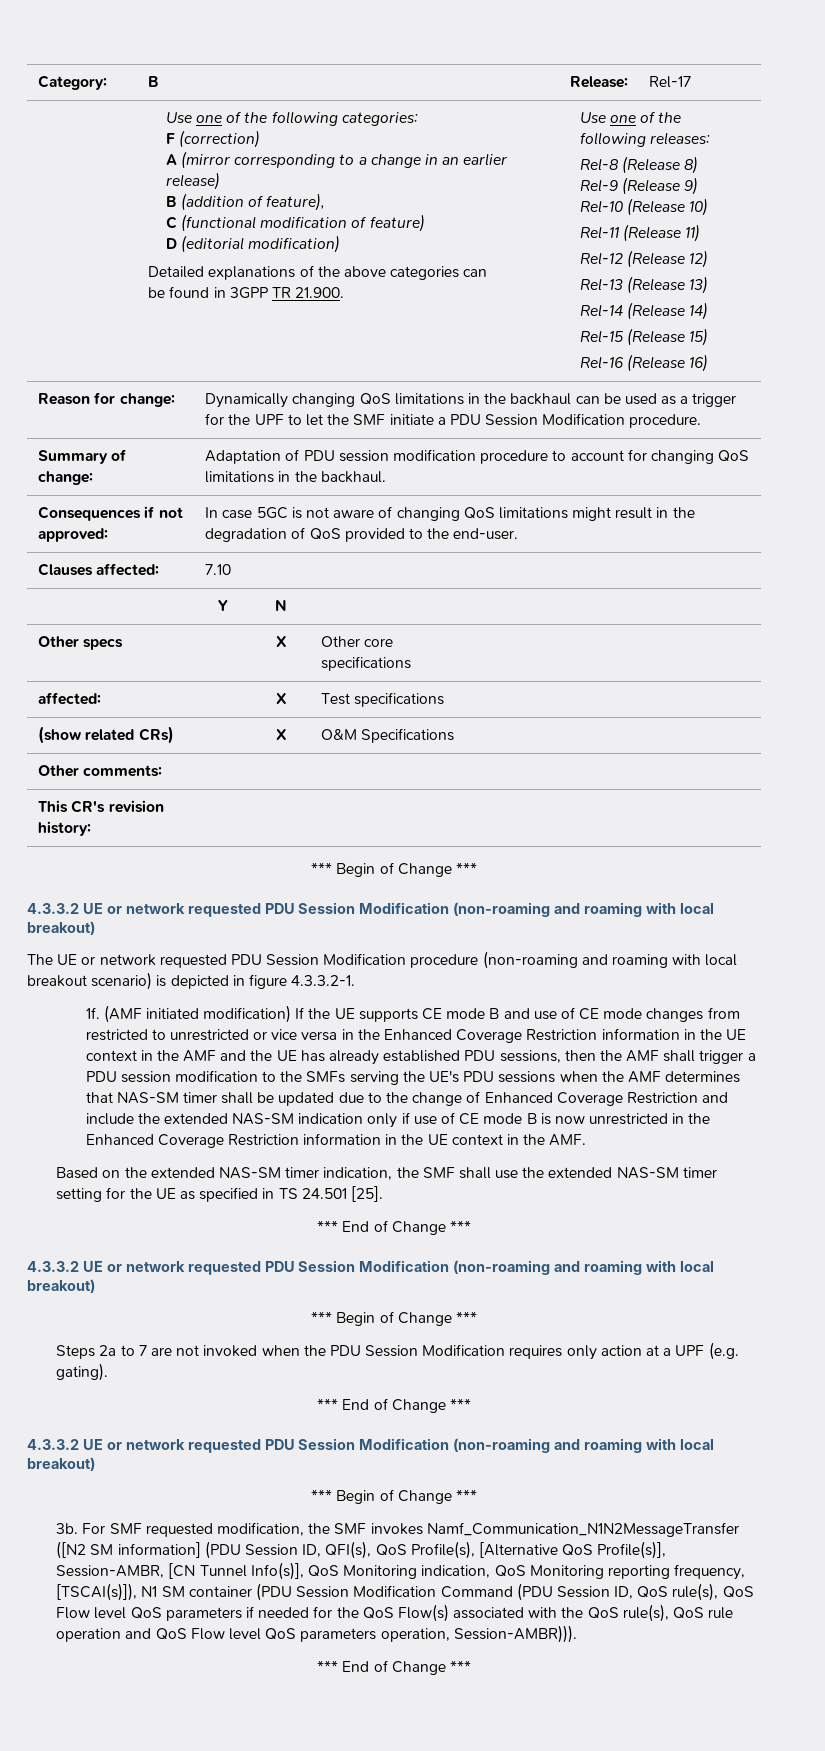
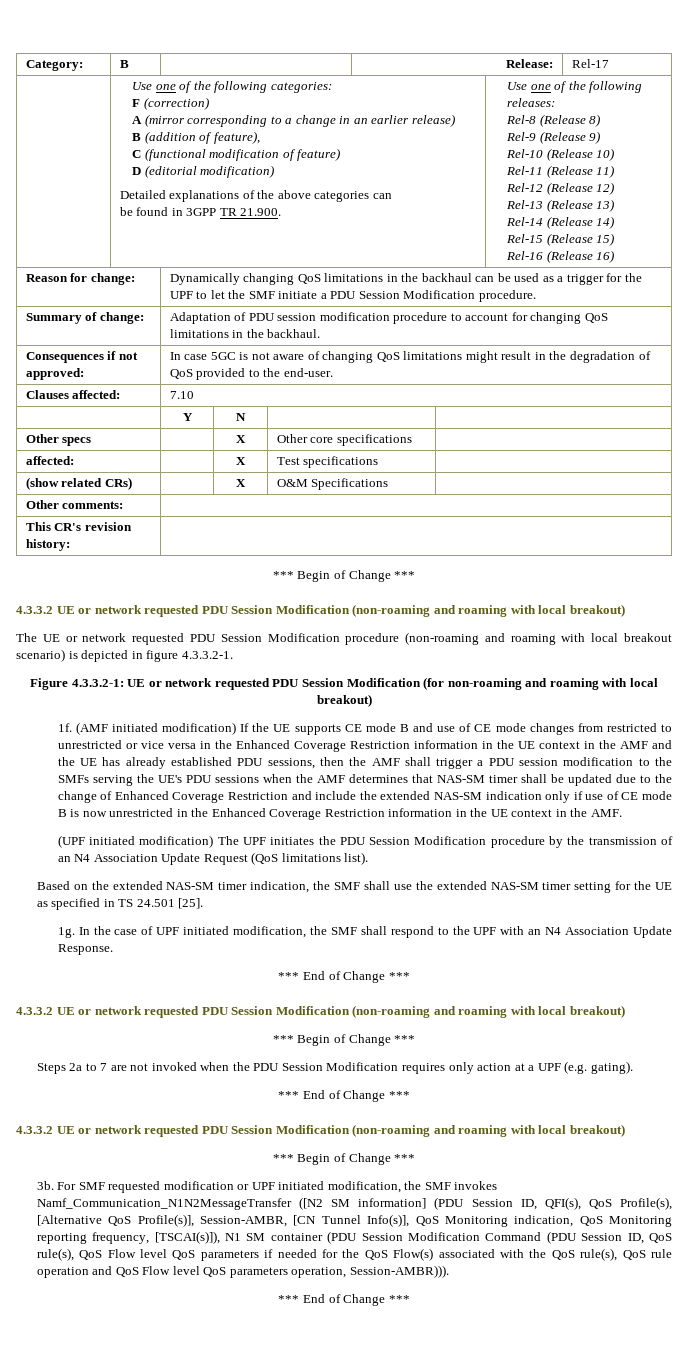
(356, 980) none -> [30,677,658,690] [316,694,372,707] // Figure 4.3.3.2-1: UE or network requested PDU Session Modification (for non-roaming and roaming with local breakout)
(587, 1140) none -> [57,835,673,848] [57,852,369,865] // (UPF initiated modification) The UPF initiates the PDU Session Modification procedure by the transmission of an N4 Association Update Request (QoS limitations list).
(383, 1194) none -> [57,926,672,938] [57,944,113,955] // 1g. In the case of UPF initiated modification, the SMF shall respond to the UPF with an N4 Association Update Response.
(213, 1530) none -> [163,1181,325,1190] modification or UPF initiated

